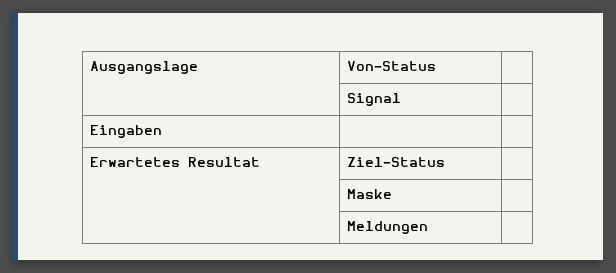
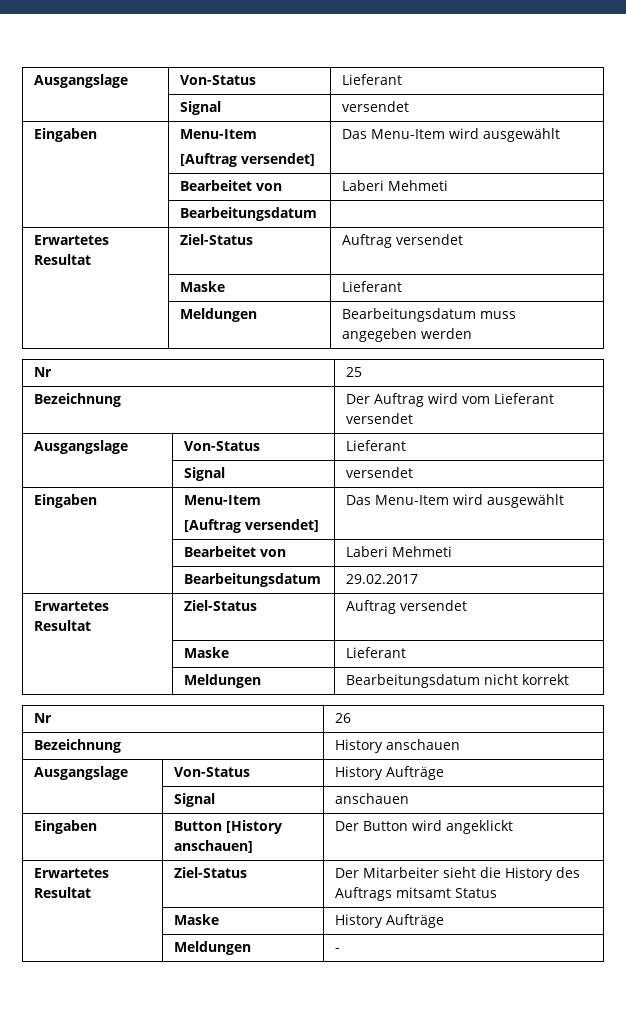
[89,61,198,74] [346,61,436,71] [346,93,401,106] [89,125,162,138] [89,157,260,167] [346,157,445,167] [346,189,392,199] [346,221,428,234] Ausgangslage | Von-Status | // | Signal | // Eingaben | | // Erwartetes Resultat | Ziel-Status | // | Maske | // | Meldungen | -> [34,74,129,88] [180,75,257,85] [342,74,403,85] [180,101,222,115] [342,101,410,112] [34,128,98,142] [180,129,258,139] [180,153,316,167] [342,128,561,142] [180,180,283,191] [342,180,449,191] [180,207,318,221] [34,235,110,245] [34,254,92,265] [180,234,254,245] [342,234,464,248] [180,281,226,292] [342,281,403,292] [180,308,258,322] [342,308,517,322] [342,328,473,342] [34,367,53,377] [346,367,363,377] [34,393,122,407] [346,393,555,407] [346,413,414,424] [34,440,129,454] [184,441,261,451] [346,440,407,451] [184,467,226,481] [346,467,414,478] [34,494,98,508] [184,495,262,505] [184,519,320,533] [346,494,565,508] [184,546,287,557] [346,546,453,557] [184,573,322,587] [346,574,419,584] [34,601,110,611] [34,620,92,631] [184,600,258,611] [346,600,468,614] [184,647,230,658] [346,647,407,658] [184,674,262,688] [346,674,570,688] [34,713,53,723] [335,713,352,723] [34,739,122,753] [335,739,461,753] [34,766,129,780] [174,767,251,777] [335,766,445,780] [174,793,216,807] [335,793,410,804] [34,820,98,834] [174,820,283,834] [174,840,254,853] [335,820,514,834] [34,868,110,878] [34,887,92,898] [174,867,248,878] [335,867,581,881] [335,887,498,901] [174,914,220,925] [335,914,445,928] [174,941,252,955] [335,948,341,952] Ausgangslage | Von-Status | Lieferant // | Signal | versendet // Eingaben | Menu-Item // [Auftrag versendet] | Das Menu-Item wird ausgewählt // | Bearbeitet von | Laberi Mehmeti // | Bearbeitungsdatum | // Erwartetes Resultat | Ziel-Status | Auftrag versendet // | Maske | Lieferant // | Meldungen | Bearbeitungsdatum muss angegeben werden // Nr | 25 // Bezeichnung | Der Auftrag wird vom Lieferant versendet // Ausgangslage | Von-Status | Lieferant // | Signal | versendet // Eingaben | Menu-Item // [Auftrag versendet] | Das Menu-Item wird ausgewählt // | Bearbeitet von | Laberi Mehmeti // | Bearbeitungsdatum | 29.02.2017 // Erwartetes Resultat | Ziel-Status | Auftrag versendet // | Maske | Lieferant // | Meldungen | Bearbeitungsdatum nicht korrekt // Nr | 26 // Bezeichnung | History anschauen // Ausgangslage | Von-Status | History Aufträge // | Signal | anschauen // Eingaben | Button [History anschauen] | Der Button wird angeklickt // Erwartetes Resultat | Ziel-Status | Der Mitarbeiter sieht die History des Auftrags mitsamt Status // | Maske | History Aufträge // | Meldungen | -

